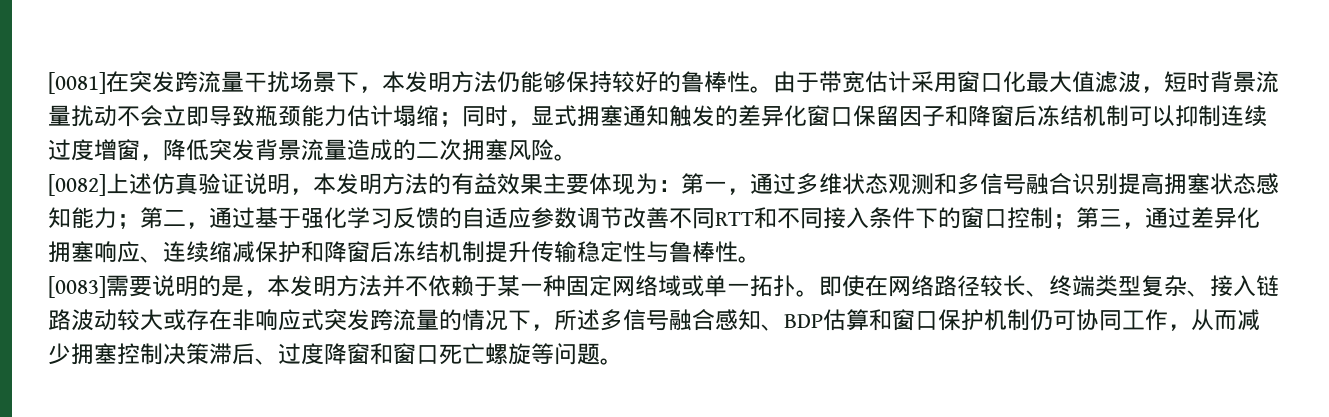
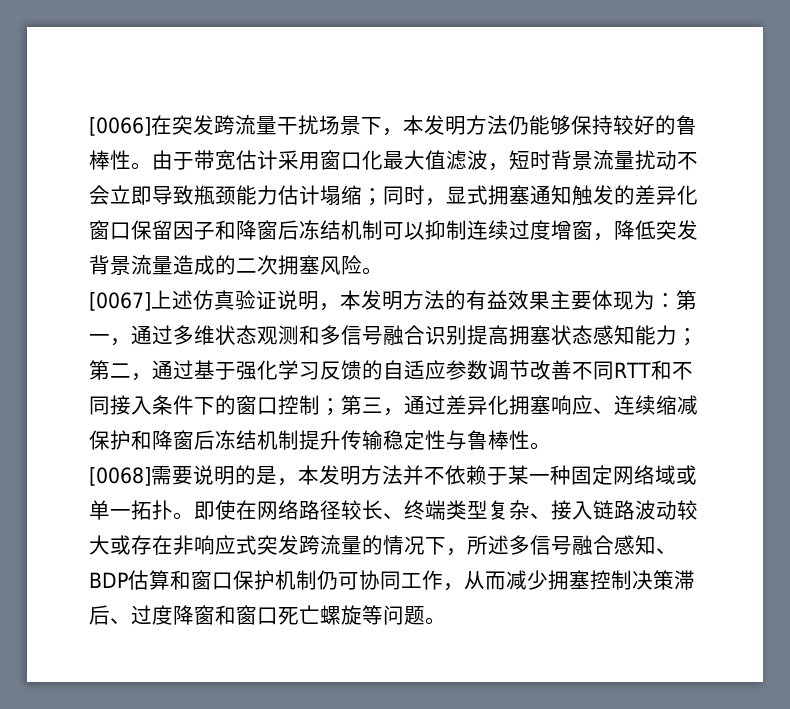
[48,72,106,94] [0081] -> [89,117,151,136] [0066]
[48,174,106,196] [0082] -> [89,292,151,311] [0067]
[48,276,106,298] [0083] -> [89,467,151,486] [0068]

